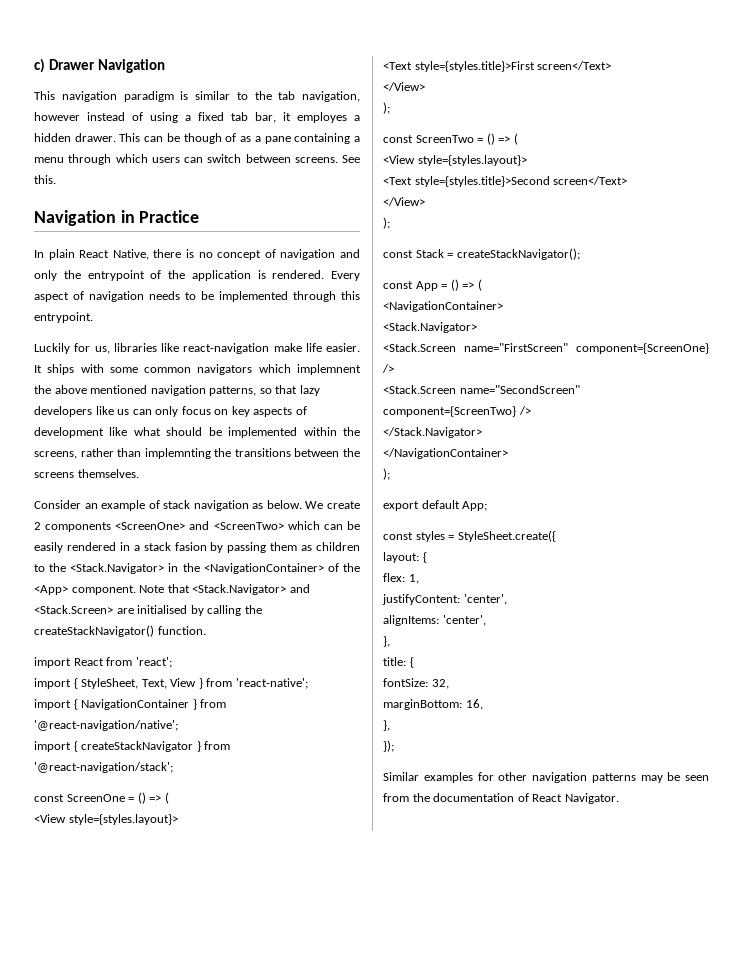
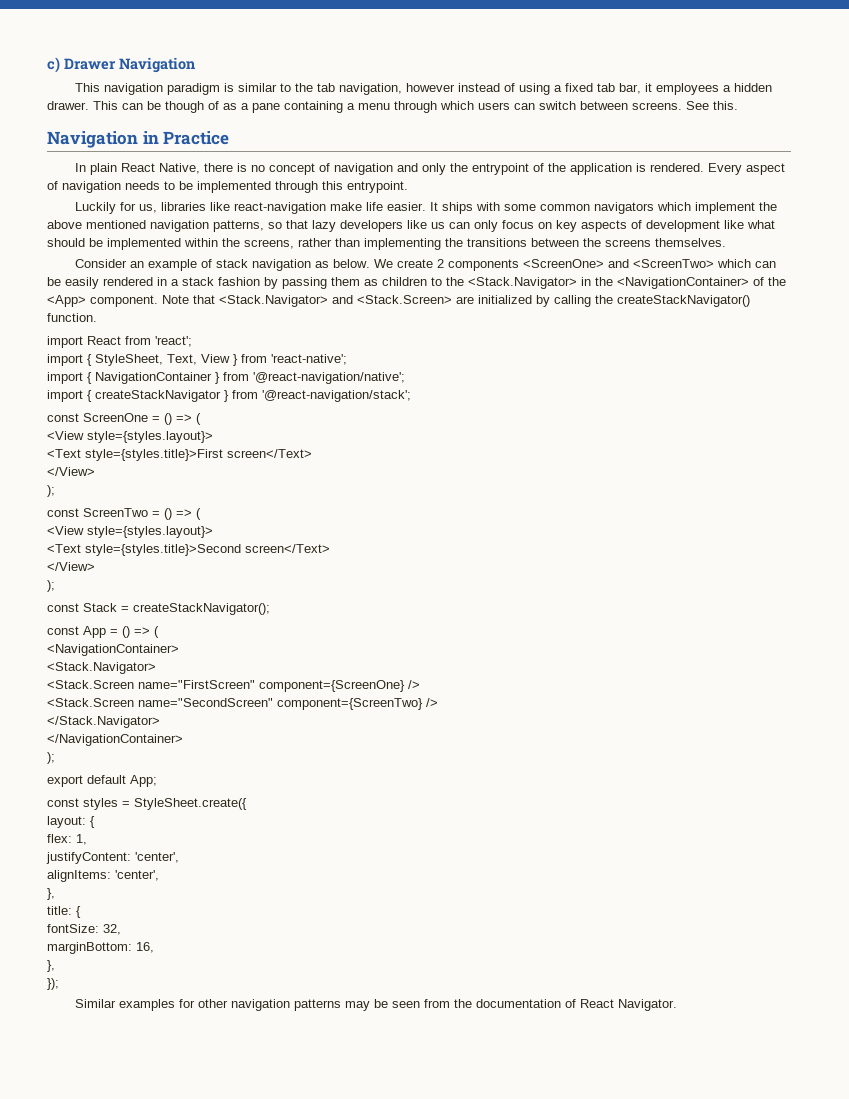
[297,112,347,123] employes -> [656,83,720,95] employees
[297,364,361,375] implemnent -> [695,202,756,214] implement
[144,448,211,459] implemnting -> [364,238,441,250] implementing
[174,542,207,551] fasion -> [218,277,260,286] fashion
[137,605,188,614] initialised -> [478,295,532,304] initialized

